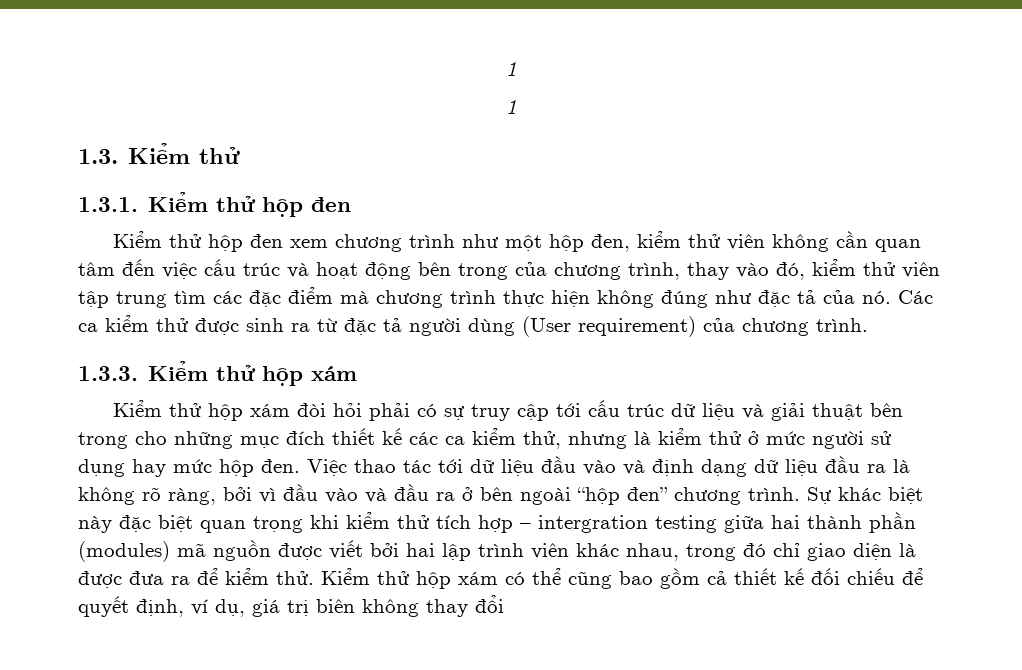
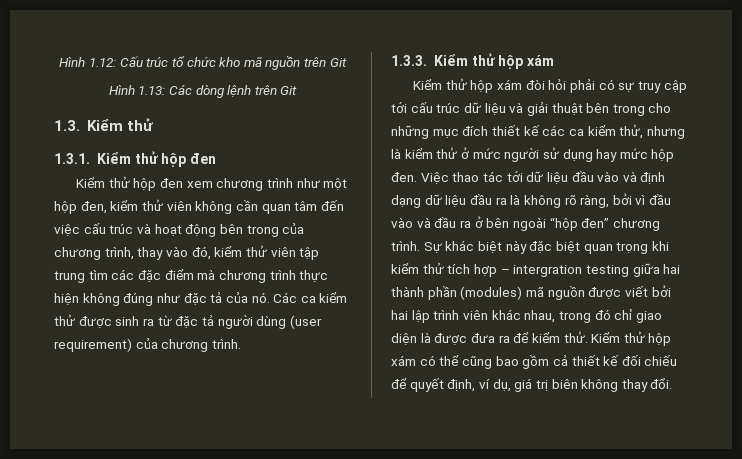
[505,62,517,76] [505,100,517,114] 1 // 1 -> [59,55,347,70] [108,84,298,98] Hình 1.12: Cấu trúc tổ chức kho mã nguồn trên Git // Hình 1.13: Các dòng lệnh trên Git
[522,316,571,337] (User -> [289,315,322,329] (user
[475,595,504,613] đổi -> [650,377,673,389] đổi.

